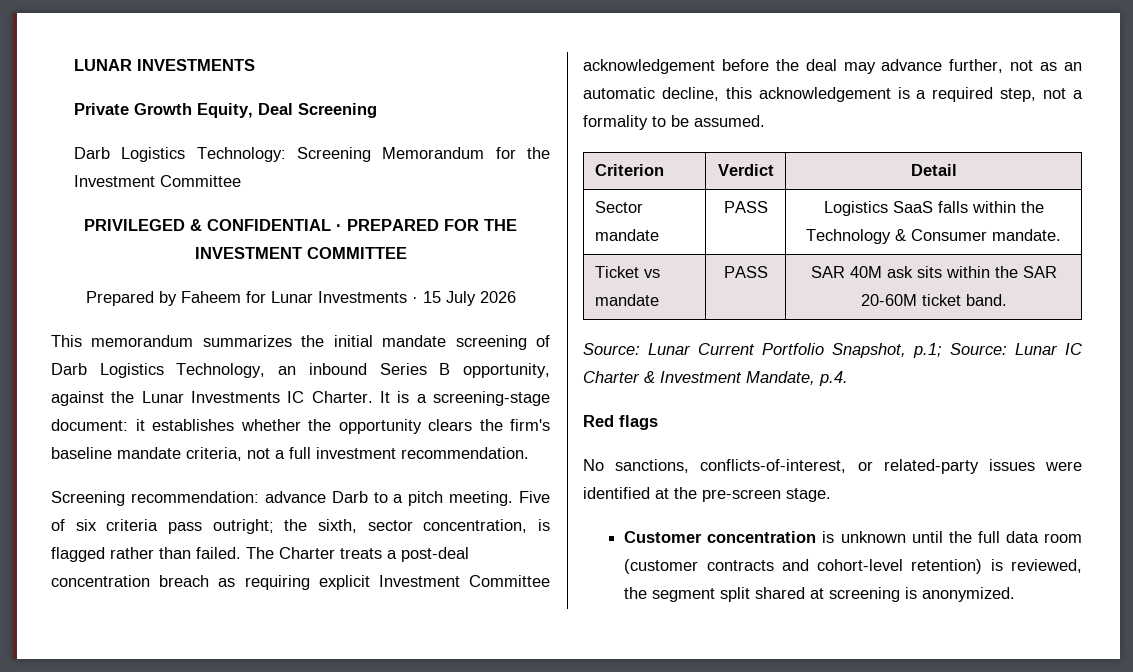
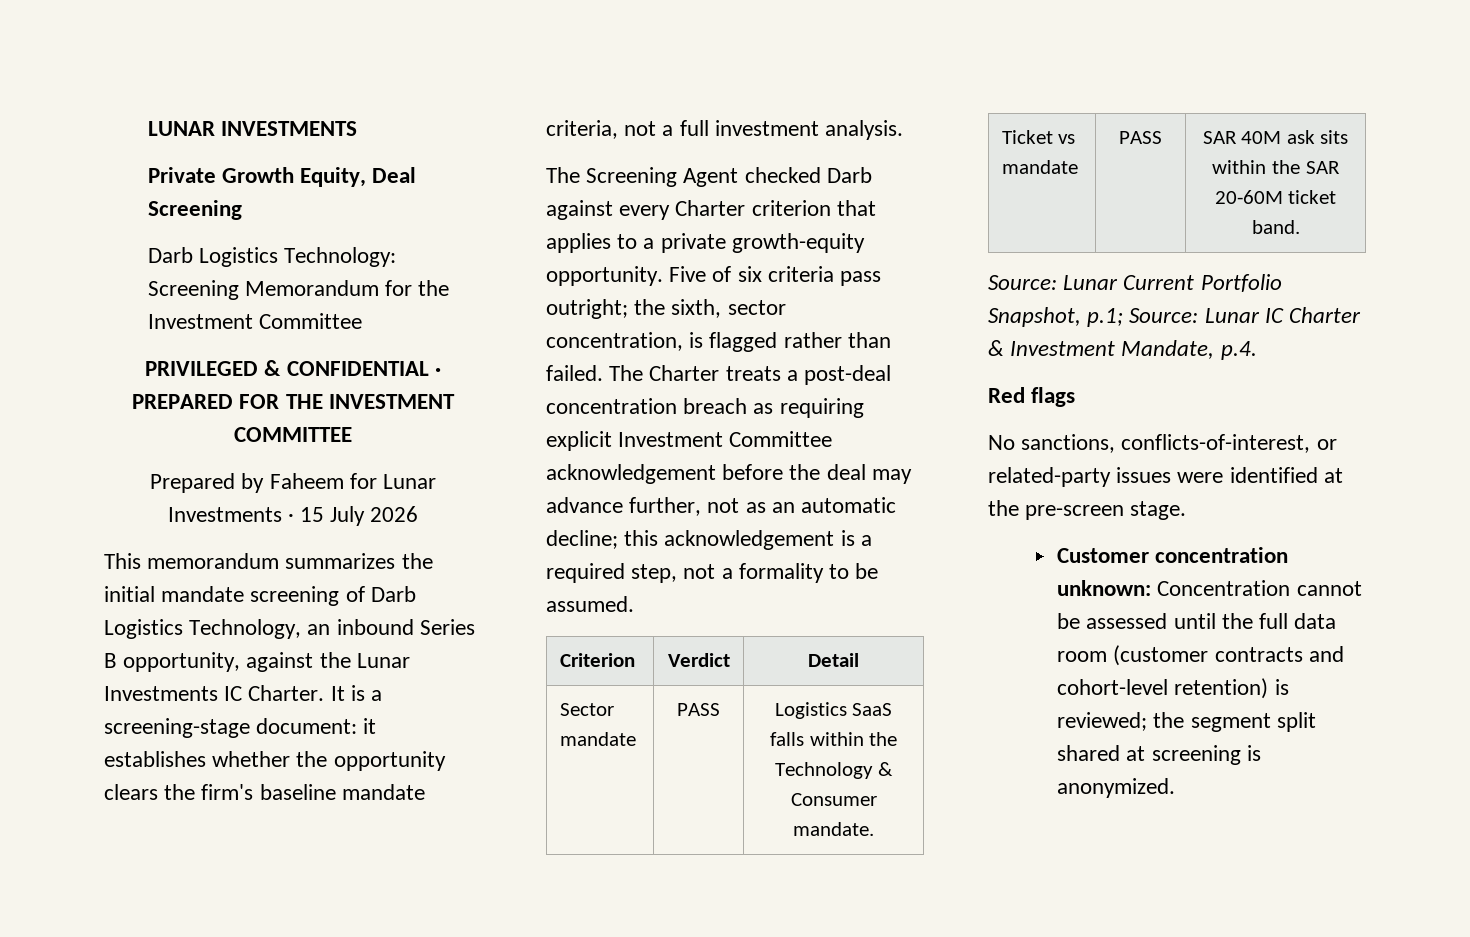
[401,447,529,459] [51,491,514,506] recommendation. // Screening recommendation: advance Darb to a pitch meeting. -> [825,120,904,140] [546,167,872,187] [546,200,876,220] [546,233,865,253] [546,266,663,286] analysis. // The Screening Agent checked Darb against every Charter criterion that applies to a private growth-equity opportunity.
[661,87,719,101] decline, -> [546,530,618,549] decline;
[822,531,906,543] is unknown -> [1057,580,1362,596] [1057,613,1168,629] unknown: Concentration cannot be assessed
[1011,559,1082,573] reviewed, -> [1057,712,1148,731] reviewed;

